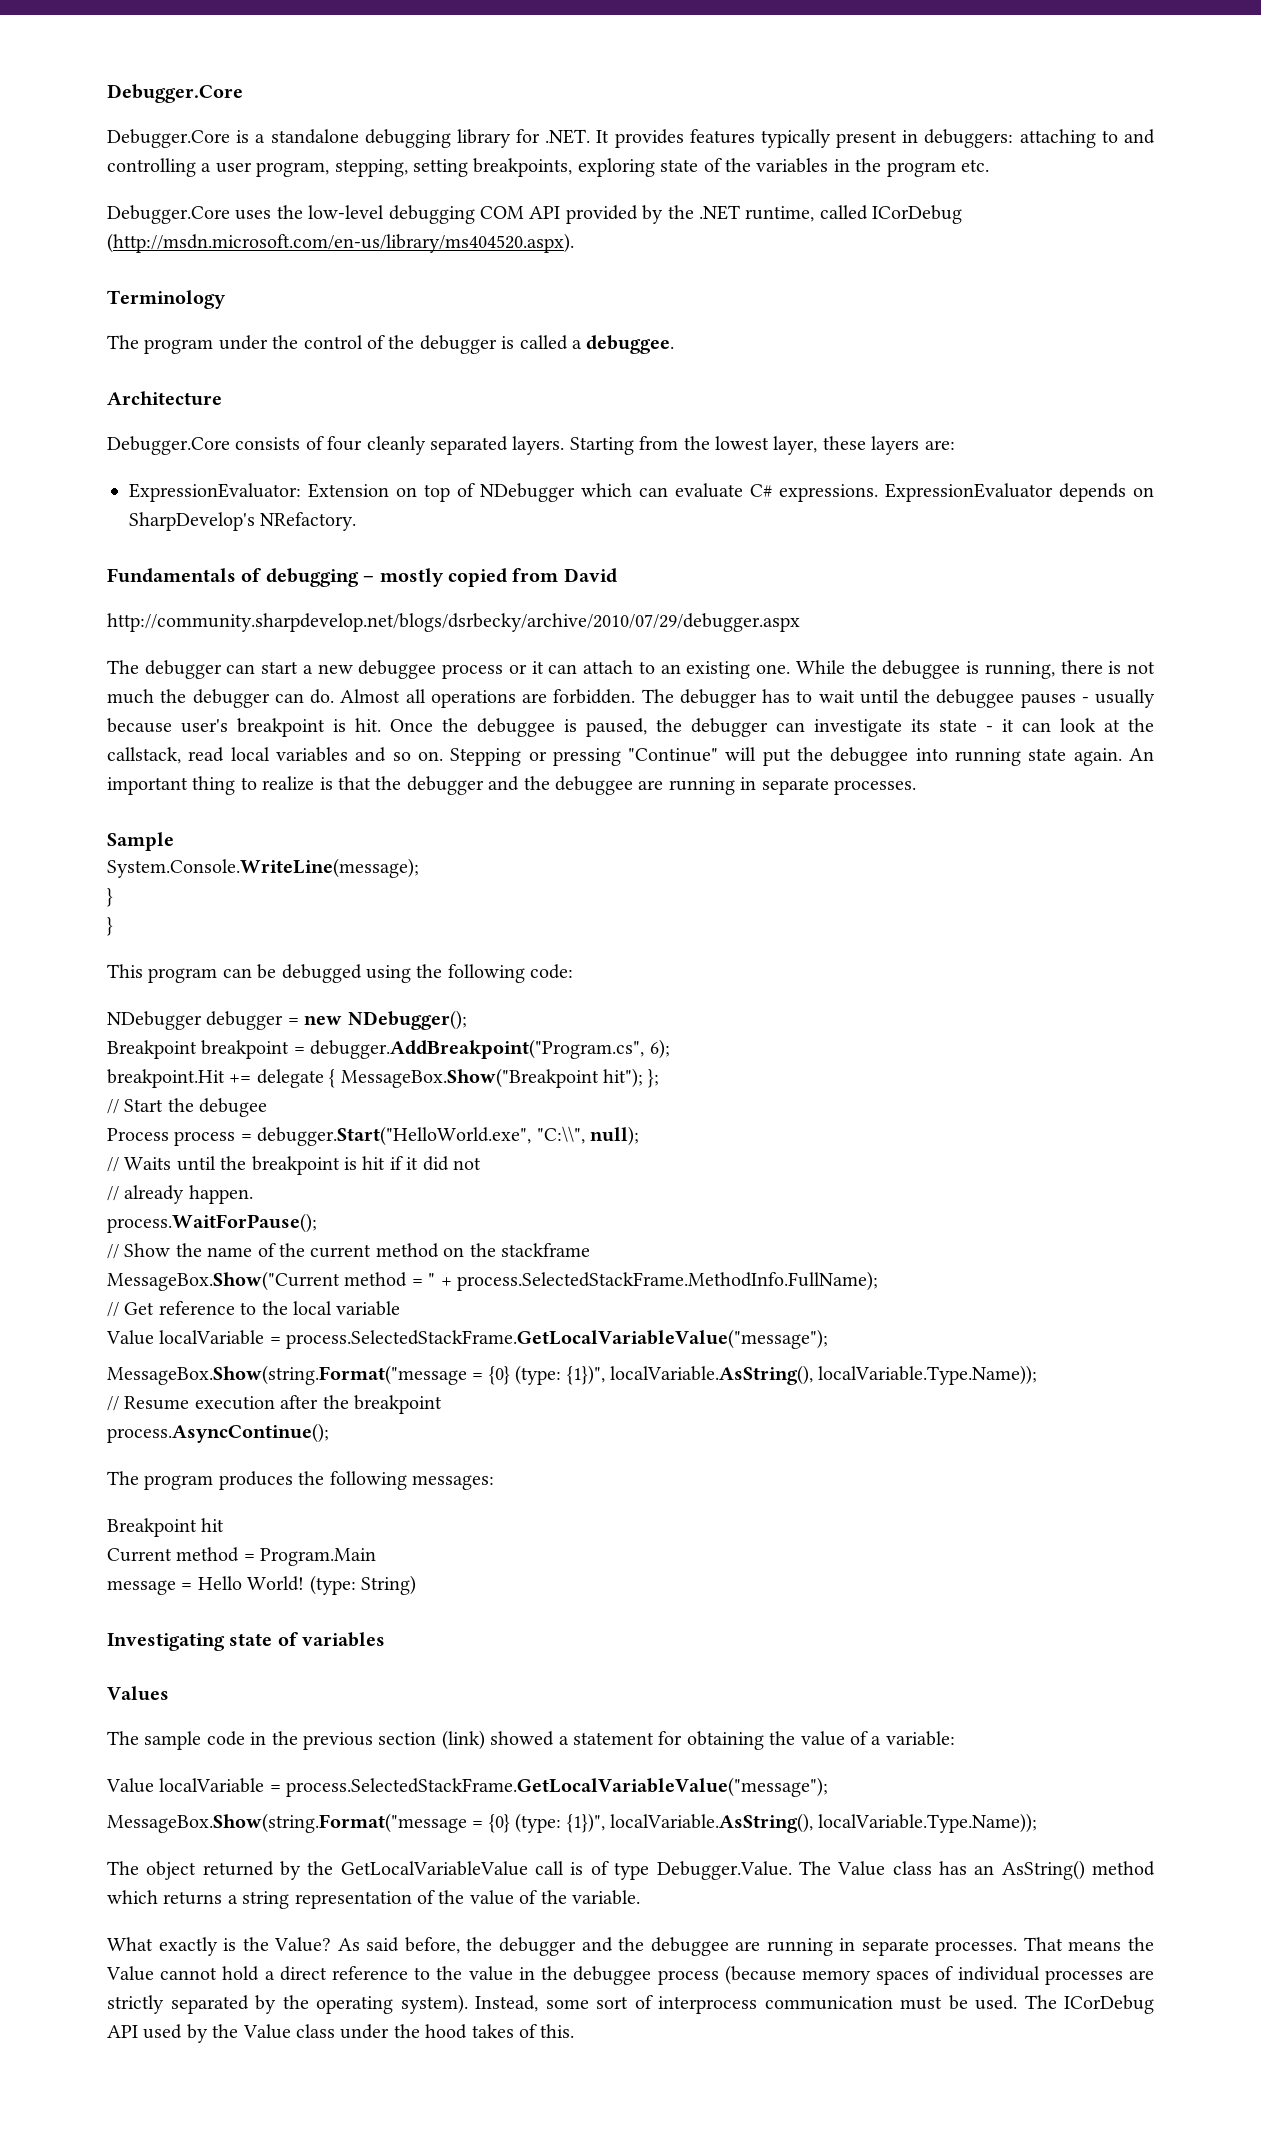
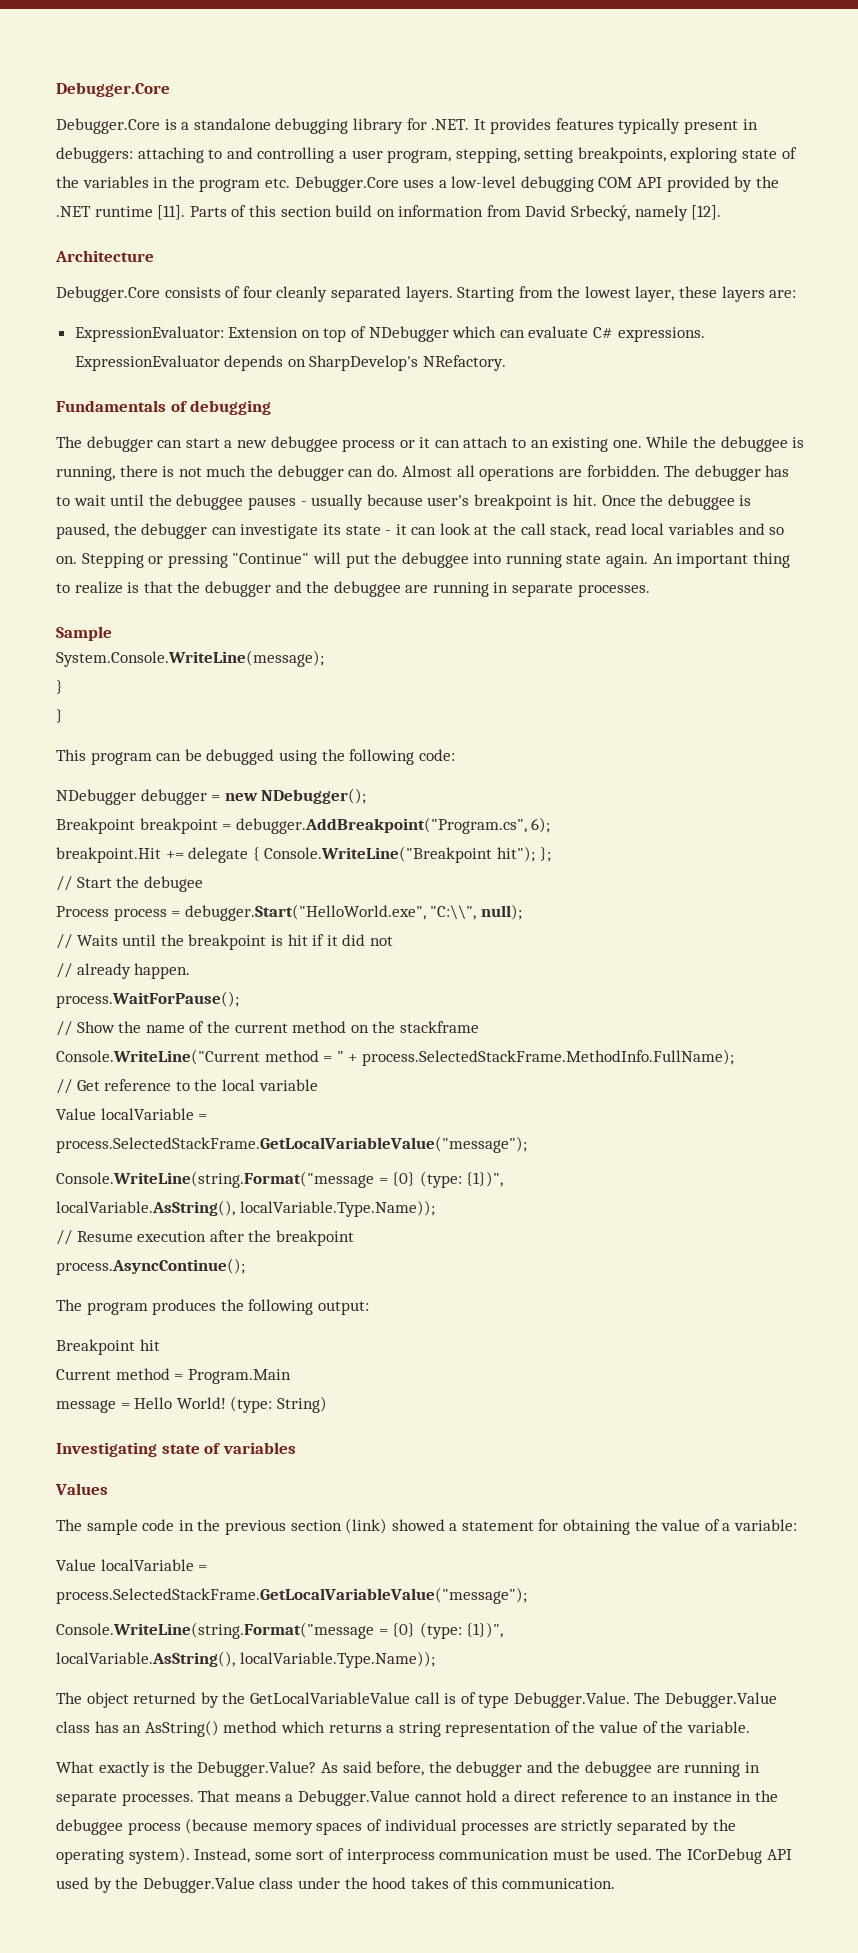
(989, 165) // -> (290, 183) none
[276,205,303,219] the -> [438,180,447,188] a
[745,205,963,224] [107,233,574,253] [107,290,226,309] [107,335,675,354] runtime, called ICorDebug (http://msdn.microsoft.com/en-us/library/ms404520.aspx). // Terminology // The program under the control of the debugger is called a debuggee. -> [94,205,722,221] runtime [11]. Parts of this section build on information from David Srbecký, namely [12].
[363,568,617,587] [107,613,800,632] – mostly copied from David // http://community.sharpdevelop.net/blogs/dsrbecky/archive/2010/07/29/debugger.aspx -> (272, 407) none
[107,747,181,764] callstack, -> [520,523,591,538] call stack,
[340,1068,599,1088] MessageBox.Show("Breakpoint -> [264,846,493,863] Console.WriteLine("Breakpoint
[107,1271,340,1291] MessageBox.Show("Current -> [56,1049,260,1065] Console.WriteLine("Current
[286,1329,829,1349] [107,1365,605,1385] process.SelectedStackFrame.GetLocalVariableValue("message"); // MessageBox.Show(string.Format("message = {0} (type: {1})", -> [56,1136,527,1153] [56,1171,504,1188] // process.SelectedStackFrame.GetLocalVariableValue("message"); // Console.WriteLine(string.Format("message = {0} (type: {1})", //
[412,1475,494,1490] messages: -> [317,1301,369,1315] output:
[286,1777,829,1797] [107,1813,605,1833] process.SelectedStackFrame.GetLocalVariableValue("message"); // MessageBox.Show(string.Format("message = {0} (type: {1})", -> [56,1587,527,1604] [56,1622,504,1639] // process.SelectedStackFrame.GetLocalVariableValue("message"); // Console.WriteLine(string.Format("message = {0} (type: {1})", //
[837,1861,886,1876] Value -> [665,1692,778,1708] Debugger.Value
[274,1937,332,1952] Value? -> [197,1761,317,1777] Debugger.Value?
[1127,1937,1154,1951] [106,1966,154,1981] the Value -> [285,1790,410,1806] a Debugger.Value
[436,1966,513,1981] the value -> [651,1791,732,1802] an instance
[242,2024,291,2039] Value -> [142,1877,255,1893] Debugger.Value
[540,2024,575,2038] this. -> [470,1877,616,1889] this communication.

